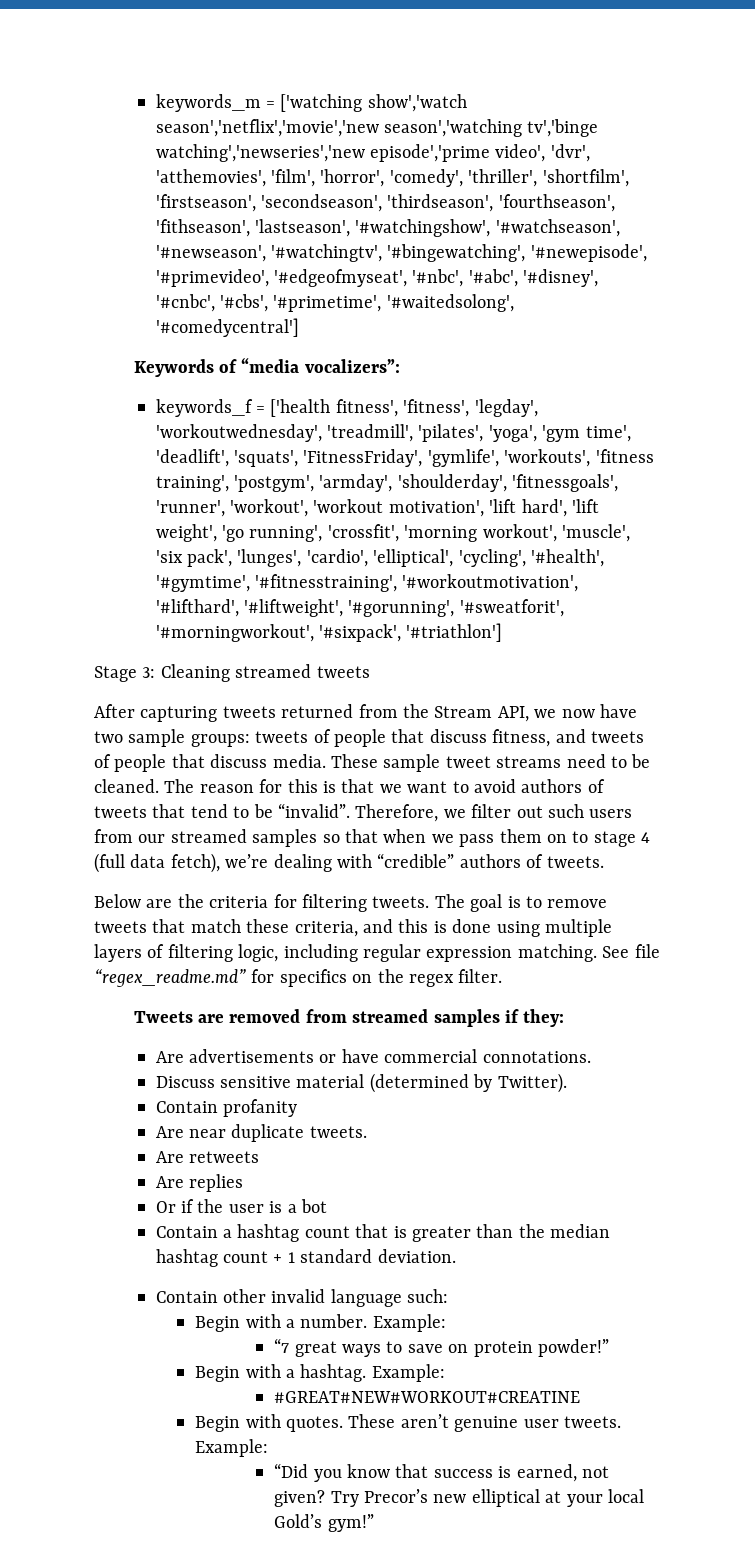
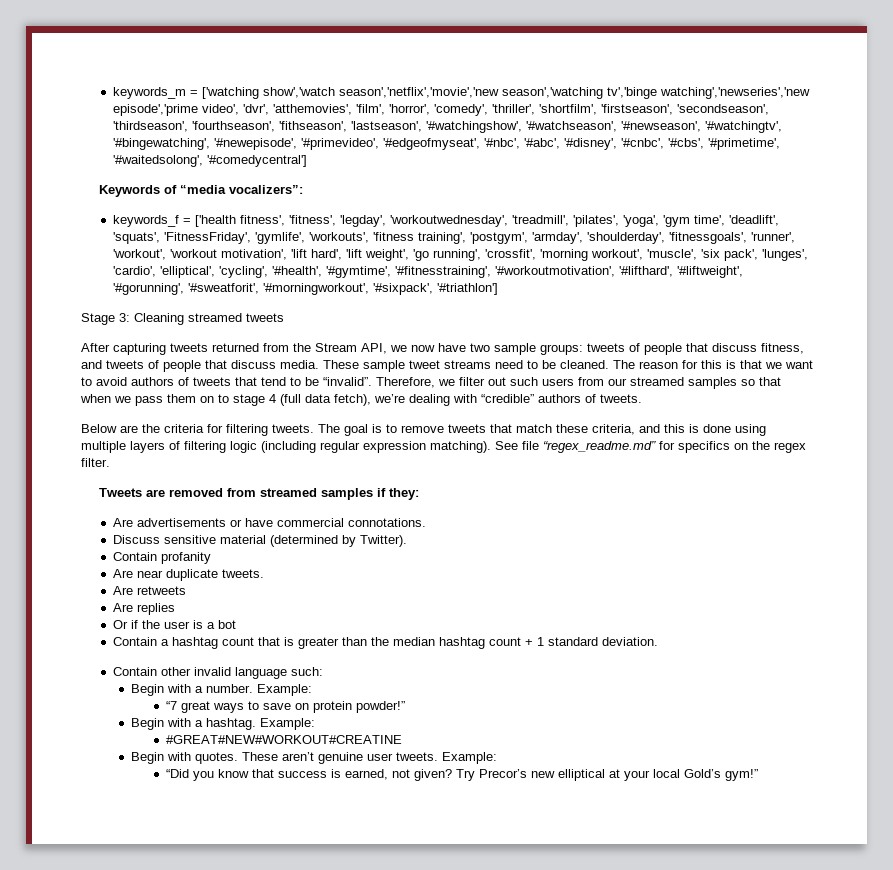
[238,944,358,962] logic, including -> [230,441,316,453] logic (including
[517,944,597,962] matching. -> [430,441,491,453] matching).

